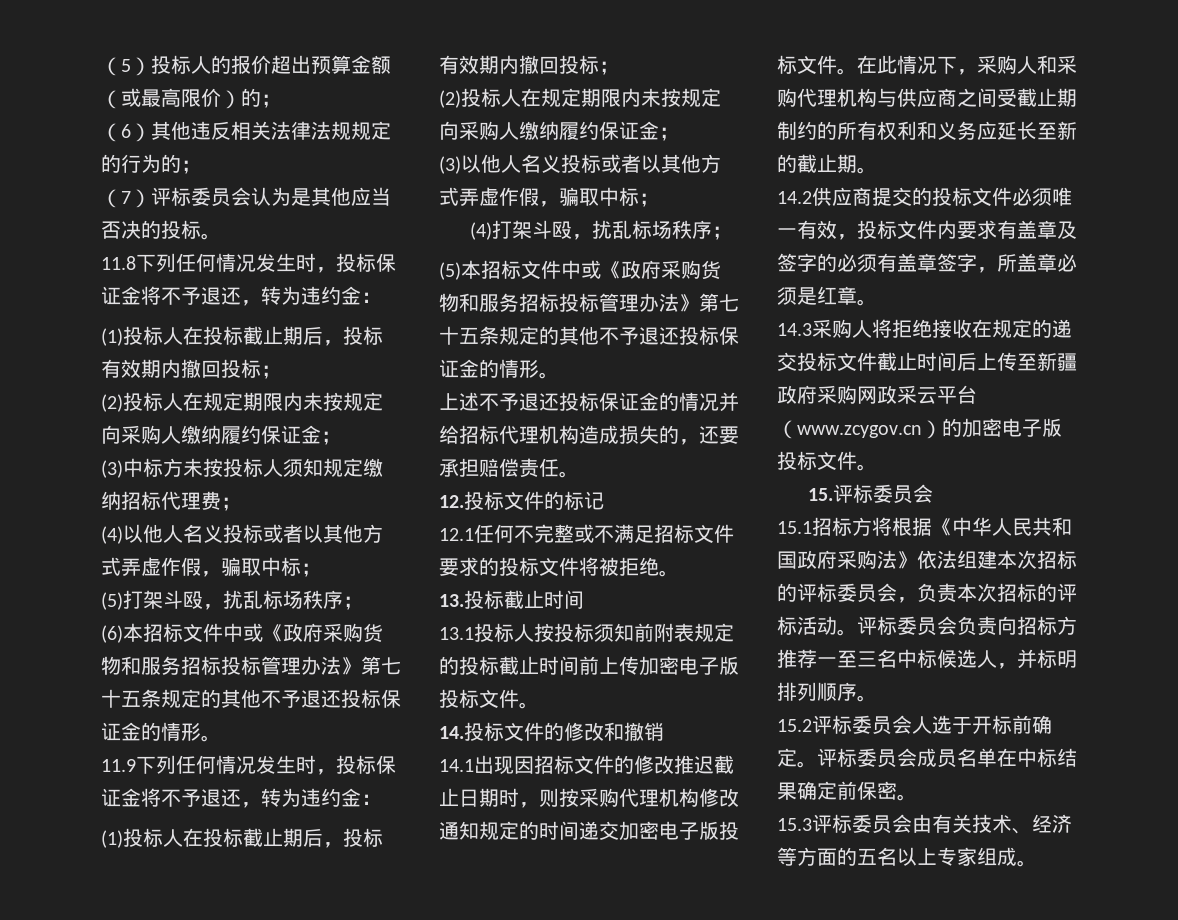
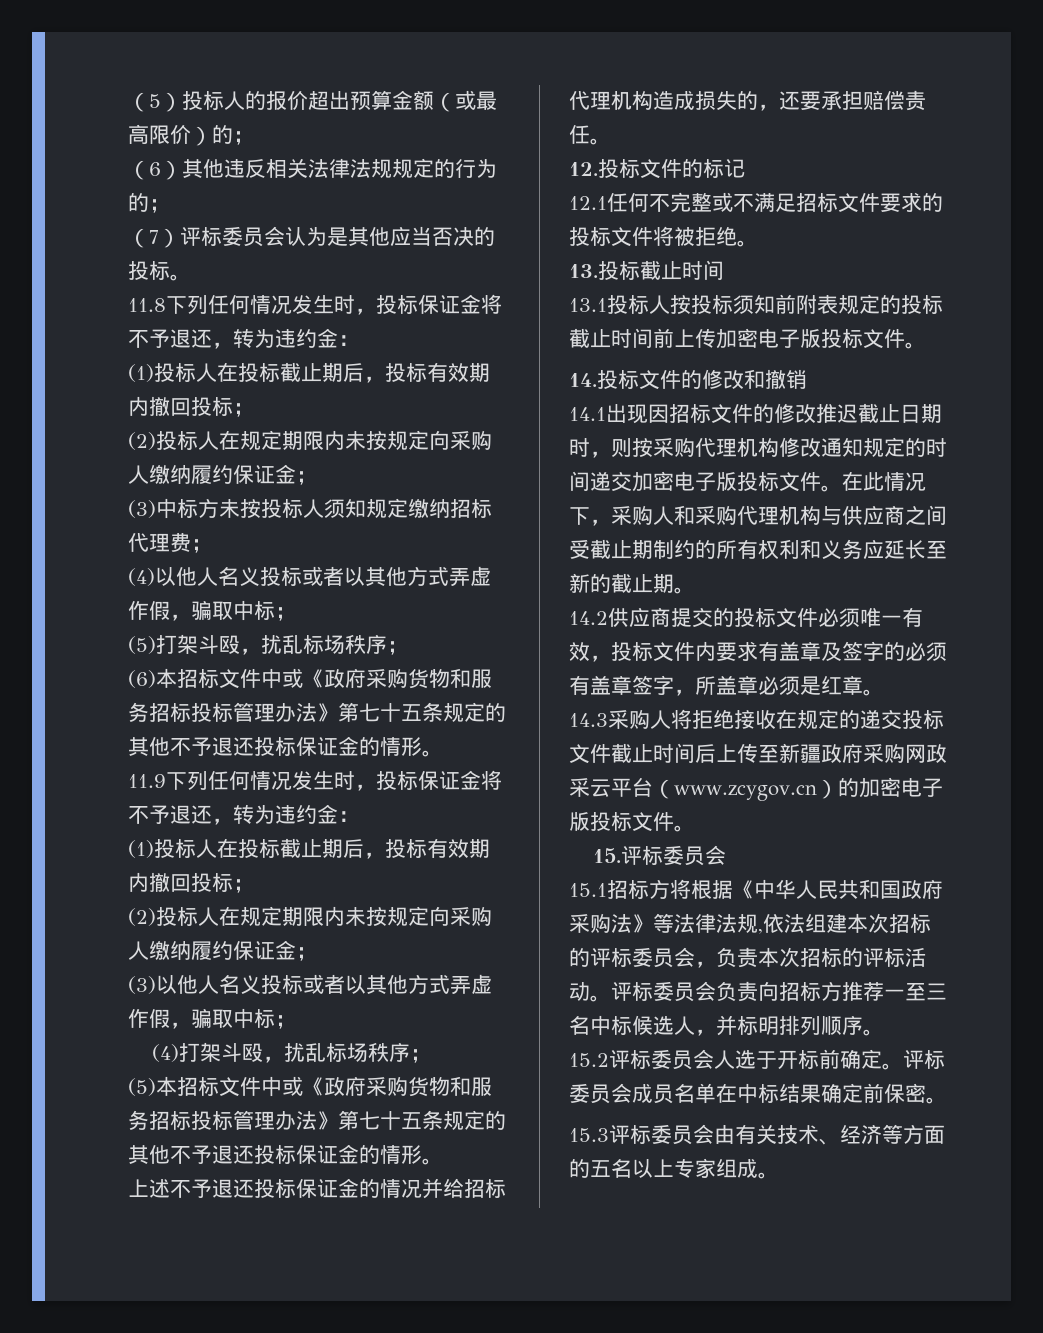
(917, 560) none -> [653,913,763,934] 等法律法规,

